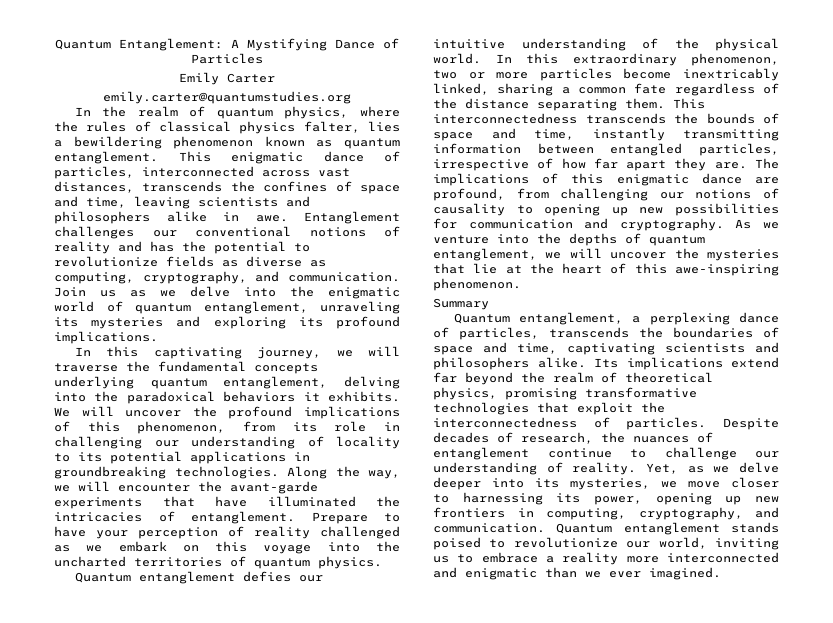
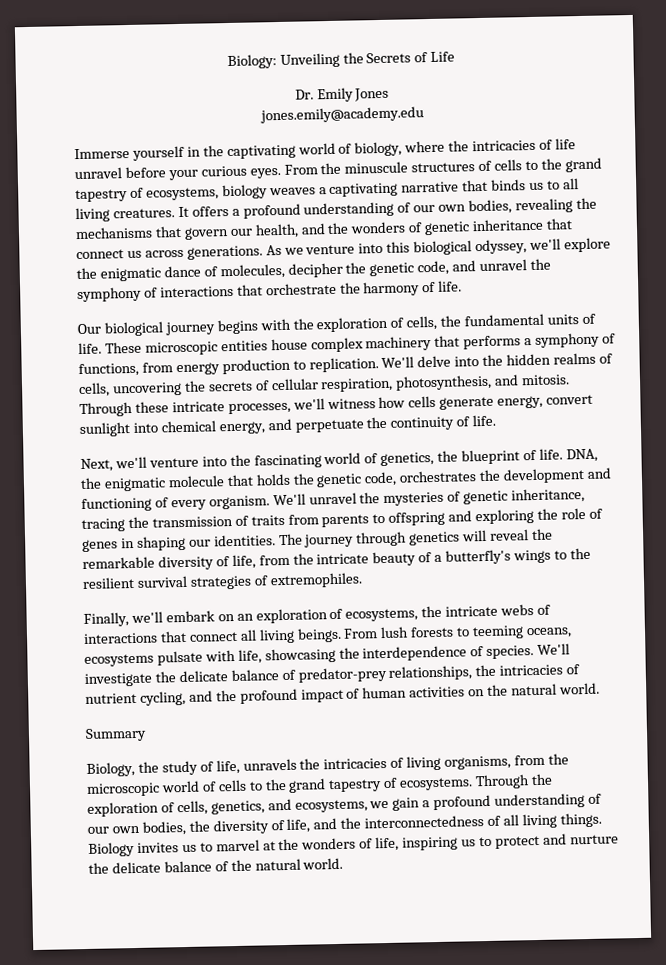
[55,38,399,51] [191,53,263,64] [179,72,275,85] [103,91,351,104] [74,106,400,119] [54,121,400,134] [54,136,400,149] [54,151,400,164] [54,166,350,179] [54,181,400,194] [54,196,310,209] [54,211,400,224] [54,226,400,239] [54,241,310,254] [54,256,326,267] [54,271,400,284] [54,286,400,299] [54,301,400,314] [54,316,400,329] [54,331,158,344] [74,346,401,359] [54,361,318,374] [54,376,400,389] [54,391,400,404] [54,406,400,419] [54,421,400,434] [54,436,400,449] [54,451,310,464] [54,466,400,479] [54,481,318,494] [54,496,400,509] [54,511,400,524] [54,526,400,539] [54,541,400,554] [54,556,382,569] [74,571,323,584] [433,38,779,51] [433,53,779,66] [433,68,779,81] [433,83,779,96] [433,98,705,111] [433,113,779,124] [433,128,779,141] [433,143,779,156] [433,158,779,171] [433,173,779,186] [433,188,779,201] [433,203,779,216] [433,218,779,231] [433,233,705,246] [433,248,779,261] [433,263,779,276] [433,278,521,291] [433,298,489,310] [453,312,779,325] [433,327,779,340] [433,342,779,355] [433,357,779,370] [433,372,713,385] [433,387,697,400] [433,402,665,415] [433,417,779,430] [433,432,713,444] [433,447,779,460] [433,462,779,475] [433,477,779,490] [433,492,779,505] [433,507,779,520] [433,522,779,535] [433,537,779,550] [433,552,779,565] [433,567,721,580] Quantum Entanglement: A Mystifying Dance of Particles // Emily Carter // emily.carter@quantumstudies.org // In the realm of quantum physics, where the rules of classical physics falter, lies a bewildering phenomenon known as quantum entanglement. This enigmatic dance of particles, interconnected across vast distances, transcends the confines of space and time, leaving scientists and philosophers alike in awe. Entanglement challenges our conventional notions of reality and has the potential to revolutionize fields as diverse as computing, cryptography, and communication. Join us as we delve into the enigmatic world of quantum entanglement, unraveling its mysteries and exploring its profound implications. // In this captivating journey, we will traverse the fundamental concepts underlying quantum entanglement, delving into the paradoxical behaviors it exhibits. We will uncover the profound implications of this phenomenon, from its role in challenging our understanding of locality to its potential applications in groundbreaking technologies. Along the way, we will encounter the avant-garde experiments that have illuminated the intricacies of entanglement. Prepare to have your perception of reality challenged as we embark on this voyage into the uncharted territories of quantum physics. // Quantum entanglement defies our intuitive understanding of the physical world. In this extraordinary phenomenon, two or more particles become inextricably linked, sharing a common fate regardless of the distance separating them. This interconnectedness transcends the bounds of space and time, instantly transmitting information between entangled particles, irrespective of how far apart they are. The implications of this enigmatic dance are profound, from challenging our notions of causality to opening up new possibilities for communication and cryptography. As we venture into the depths of quantum entanglement, we will uncover the mysteries that lie at the heart of this awe-inspiring phenomenon. // Summary // Quantum entanglement, a perplexing dance of particles, transcends the boundaries of space and time, captivating scientists and philosophers alike. Its implications extend far beyond the realm of theoretical physics, promising transformative technologies that exploit the interconnectedness of particles. Despite decades of research, the nuances of entanglement continue to challenge our understanding of reality. Yet, as we delve deeper into its mysteries, we move closer to harnessing its power, opening up new frontiers in computing, cryptography, and communication. Quantum entanglement stands poised to revolutionize our world, inviting us to embrace a reality more interconnected and enigmatic than we ever imagined. -> [226,51,456,70] [294,87,390,103] [259,106,424,124] [74,138,576,161] [74,157,602,181] [75,178,579,203] [75,197,597,223] [75,218,574,240] [76,237,611,260] [76,258,552,282] [77,280,463,303] [77,313,596,337] [78,332,617,356] [78,352,613,378] [78,374,571,398] [79,394,594,418] [79,414,497,438] [80,448,598,473] [80,467,612,492] [81,487,586,513] [81,507,603,533] [82,528,554,553] [82,547,591,571] [82,572,363,590] [83,604,552,627] [83,625,573,644] [84,643,571,667] [84,664,581,687] [85,682,600,706] [85,727,147,742] [86,753,569,777] [86,773,554,797] [87,793,603,817] [87,812,602,836] [88,833,619,857] [88,857,344,874] Biology: Unveiling the Secrets of Life // Dr. Emily Jones // jones.emily@academy.edu // Immerse yourself in the captivating world of biology, where the intricacies of life unravel before your curious eyes. From the minuscule structures of cells to the grand tapestry of ecosystems, biology weaves a captivating narrative that binds us to all living creatures. It offers a profound understanding of our own bodies, revealing the mechanisms that govern our health, and the wonders of genetic inheritance that connect us across generations. As we venture into this biological odyssey, we'll explore the enigmatic dance of molecules, decipher the genetic code, and unravel the symphony of interactions that orchestrate the harmony of life. // Our biological journey begins with the exploration of cells, the fundamental units of life. These microscopic entities house complex machinery that performs a symphony of functions, from energy production to replication. We'll delve into the hidden realms of cells, uncovering the secrets of cellular respiration, photosynthesis, and mitosis. Through these intricate processes, we'll witness how cells generate energy, convert sunlight into chemical energy, and perpetuate the continuity of life. // Next, we'll venture into the fascinating world of genetics, the blueprint of life. DNA, the enigmatic molecule that holds the genetic code, orchestrates the development and functioning of every organism. We'll unravel the mysteries of genetic inheritance, tracing the transmission of traits from parents to offspring and exploring the role of genes in shaping our identities. The journey through genetics will reveal the remarkable diversity of life, from the intricate beauty of a butterfly's wings to the resilient survival strategies of extremophiles. // Finally, we'll embark on an exploration of ecosystems, the intricate webs of interactions that connect all living beings. From lush forests to teeming oceans, ecosystems pulsate with life, showcasing the interdependence of species. We'll investigate the delicate balance of predator-prey relationships, the intricacies of nutrient cycling, and the profound impact of human activities on the natural world. // Summary // Biology, the study of life, unravels the intricacies of living organisms, from the microscopic world of cells to the grand tapestry of ecosystems. Through the exploration of cells, genetics, and ecosystems, we gain a profound understanding of our own bodies, the diversity of life, and the interconnectedness of all living things. Biology invites us to marvel at the wonders of life, inspiring us to protect and nurture the delicate balance of the natural world.

